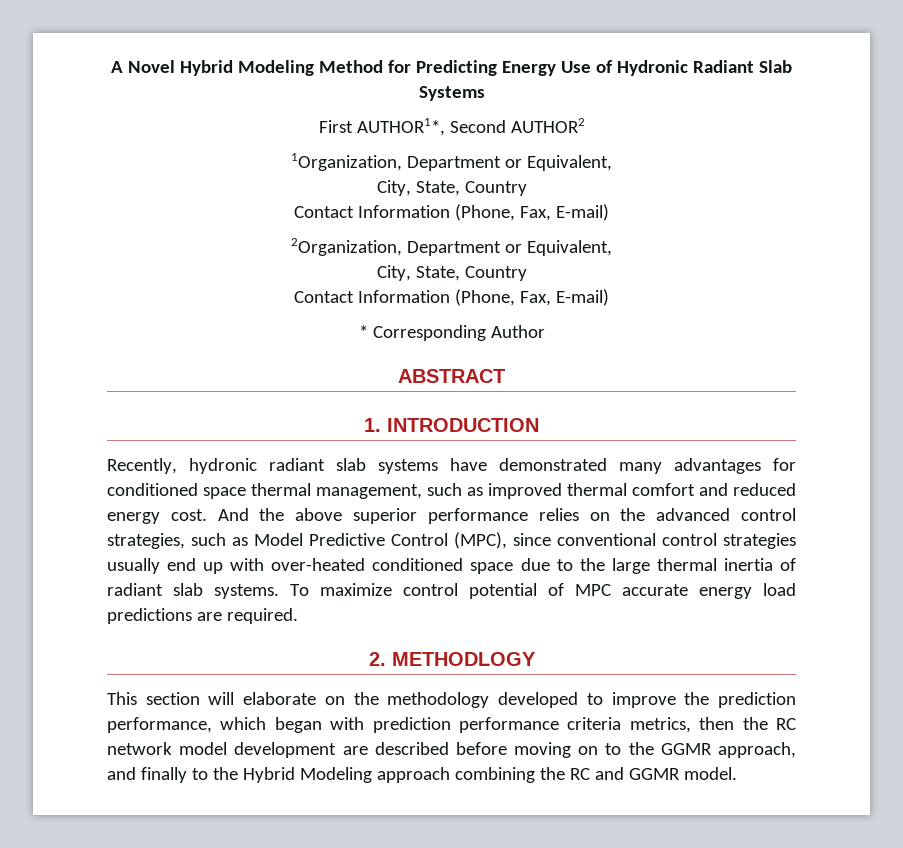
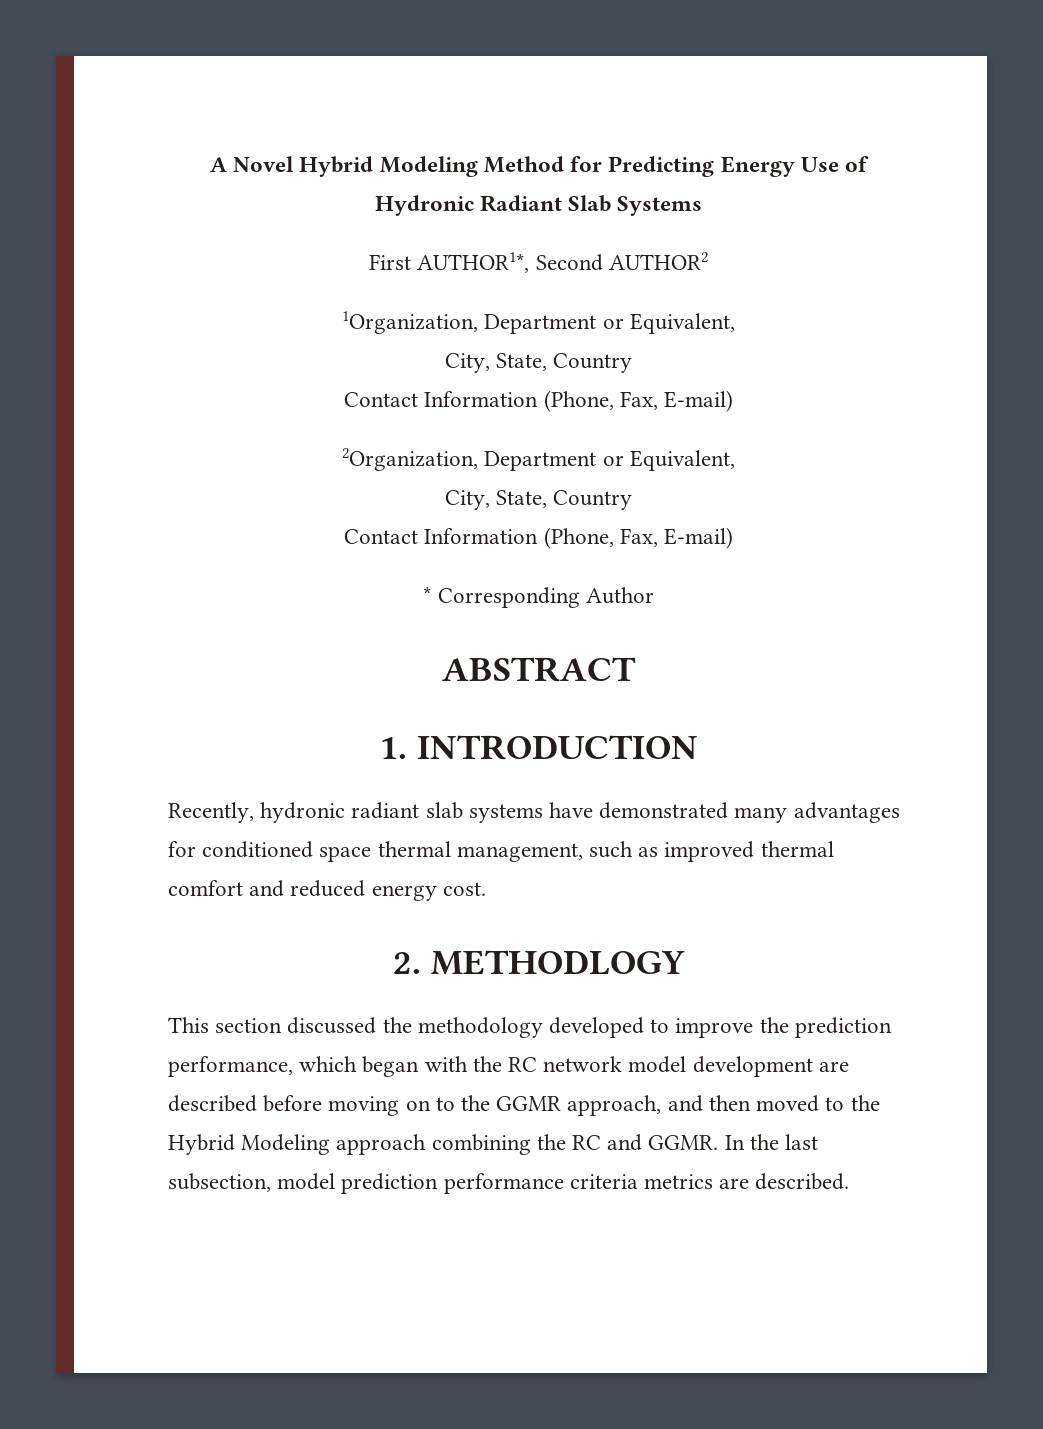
[217,508,796,524] [107,532,796,549] [107,558,797,574] [107,583,796,599] [107,608,298,624] And the above superior performance relies on the advanced control strategies, such as Model Predictive Control (MPC), since conventional control strategies usually end up with over-heated conditioned space due to the large thermal inertia of radiant slab systems. To maximize control potential of MPC accurate energy load predictions are required. -> (486, 889) none
[208,692,345,705] will elaborate on -> [287,1017,377,1034] discussed
[372,717,735,733] prediction performance criteria metrics, then -> (468, 1064) none
[140,767,187,783] finally -> [708,1095,820,1112] then moved
[628,767,737,780] GGMR model. -> [648,1134,819,1150] [168,1173,850,1194] GGMR. In the last subsection, model prediction performance criteria metrics are described.

